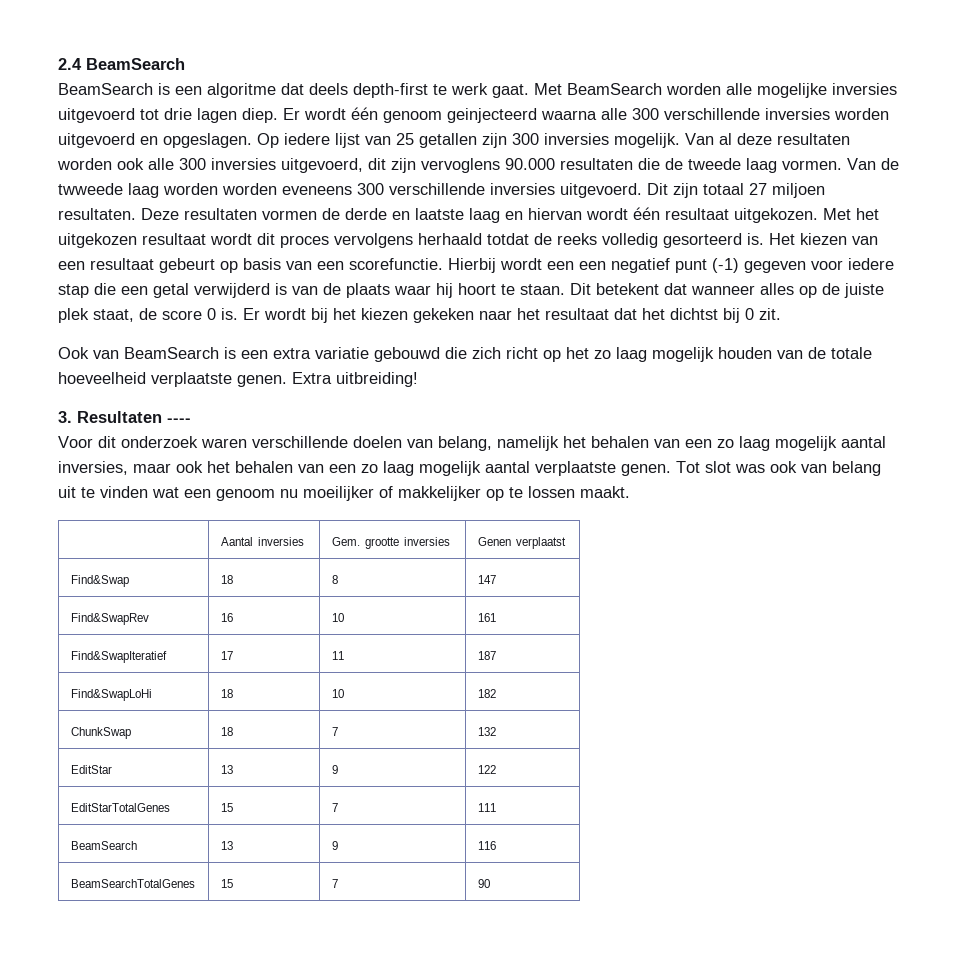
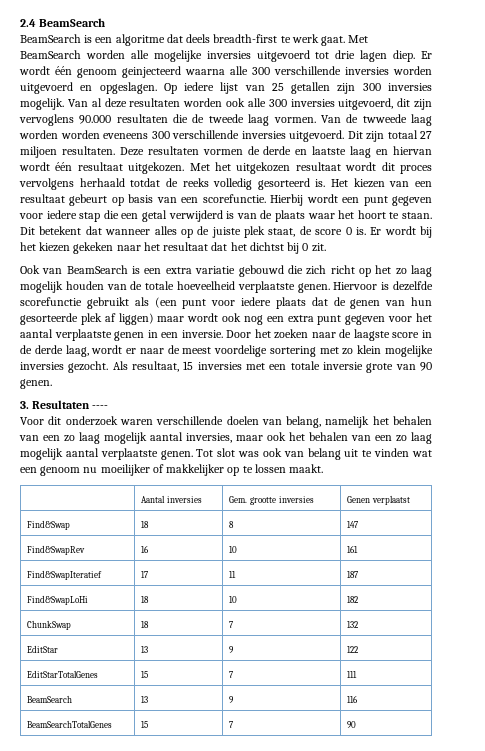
[353,83,428,98] depth-first -> [213,34,278,43] breadth-first
[579,258,739,273] een negatief punt (-1) -> [363,196,388,206] punt
[436,283,453,298] hij -> [338,210,355,219] het
[292,372,418,387] Extra uitbreiding! -> [333,281,433,291] [20,297,432,309] [20,313,433,325] [20,329,433,341] [20,345,434,357] [20,361,432,373] [20,379,52,389] Hiervoor is dezelfde scorefunctie gebruikt als (een punt voor iedere plaats dat de genen van hun gesorteerde plek af liggen) maar wordt ook nog een extra punt gegeven voor het aantal verplaatste genen in een inversie. Door het zoeken naar de laagste score in de derde laag, wordt er naar de meest voordelige sortering met zo klein mogelijke inversies gezocht. Als resultaat, 15 inversies met een totale inversie grote van 90 genen.

